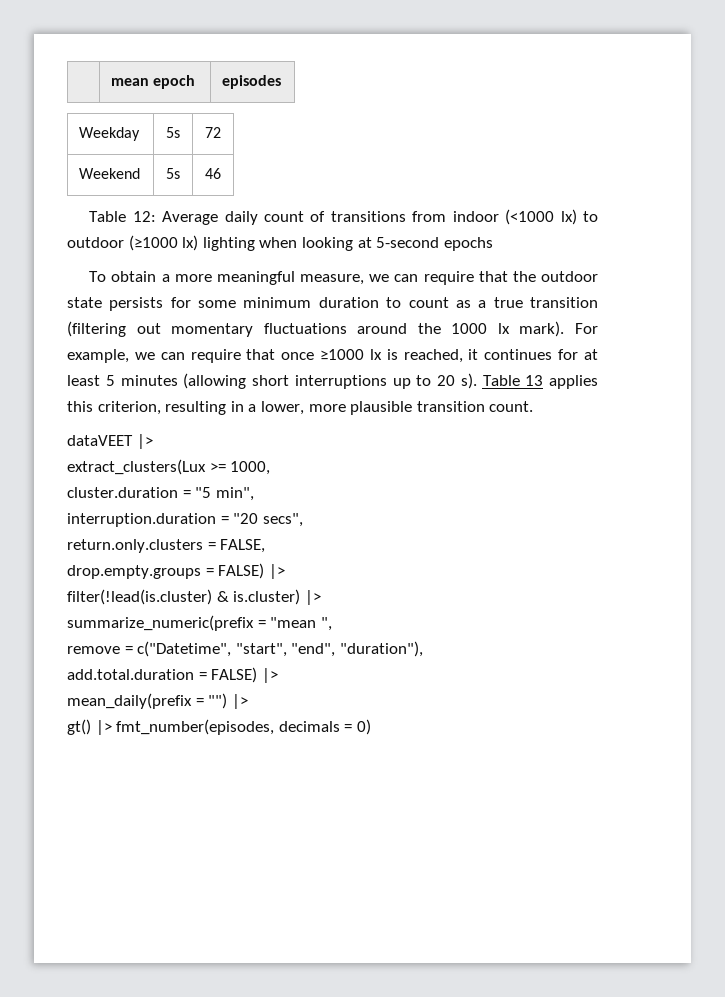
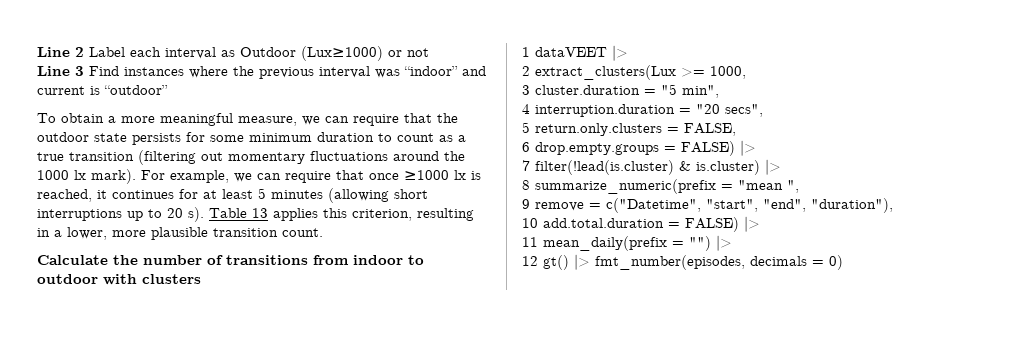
[111,75,196,89] [222,75,282,89] [79,127,141,141] [166,127,180,138] [205,127,221,138] [79,168,141,179] [166,168,180,179] [205,168,221,179] [89,209,598,225] [67,235,493,251] | mean epoch | episodes // Weekday | 5s | 72 // Weekend | 5s | 46 // Table 12: Average daily count of transitions from indoor (<1000 lx) to outdoor (≥1000 lx) lighting when looking at 5-second epochs -> [37,46,429,61] [37,66,486,79] [37,85,168,95] Line 2 Label each interval as Outdoor (Lux≥1000) or not // Line 3 Find instances where the previous interval was “indoor” and current is “outdoor”
(534, 406) none -> [37,255,424,265] [37,274,201,285] [522,47,530,57] Calculate the number of transitions from indoor to outdoor with clusters // 1
(153, 441) none -> [522,66,530,76] 2
(271, 468) none -> [522,85,530,95] 3
(254, 494) none -> [522,104,530,114] 4
(303, 520) none -> [522,122,530,133] 5
(266, 546) none -> [522,142,530,152] 6
(285, 571) none -> [522,160,530,171] 7
(321, 597) none -> [522,180,530,190] 8
(332, 624) none -> [522,199,530,209] 9
(423, 649) none -> [522,218,538,228] 10
(278, 675) none -> [522,237,538,247] 11
(248, 701) none -> [522,256,538,266] 12

